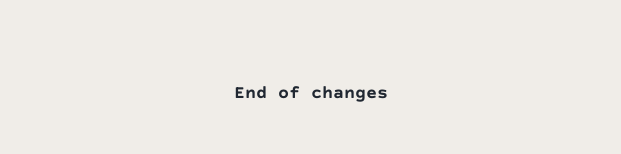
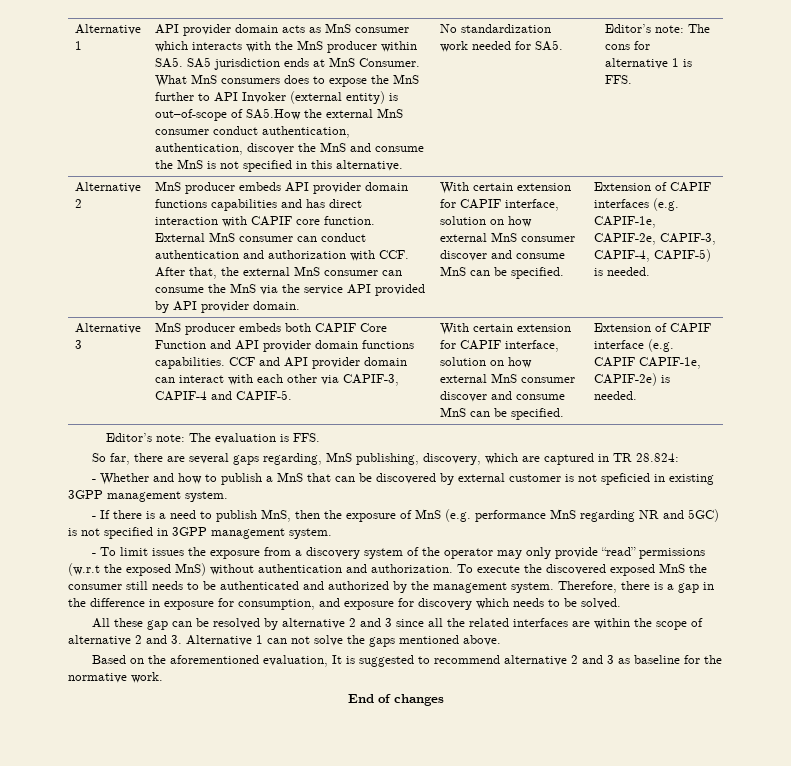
(233, 92) none -> [74,24,141,35] [74,41,82,50] [154,23,409,36] [154,40,417,53] [154,57,420,70] [154,74,419,87] [154,91,398,104] [154,108,403,121] [154,126,350,138] [154,142,424,155] [154,159,403,172] [439,24,551,33] [439,40,563,52] [605,24,711,33] [605,41,651,50] [605,58,693,69] [605,75,633,84] [74,182,141,193] [74,199,82,208] [154,181,408,194] [154,199,362,211] [154,216,375,227] [154,232,366,242] [154,250,409,261] [154,266,402,279] [154,283,425,296] [154,301,300,313] [439,182,571,194] [439,199,559,211] [439,216,532,227] [439,232,575,242] [439,250,565,261] [439,266,564,279] [593,182,711,192] [593,198,679,211] [593,216,656,228] [593,233,716,245] [593,249,711,262] [593,267,650,276] [74,323,141,334] [74,340,82,349] [154,322,387,335] [154,340,414,352] [154,357,407,369] [154,374,399,386] [154,390,292,401] [439,323,571,335] [439,340,559,352] [439,357,532,368] [439,373,575,383] [439,391,565,402] [439,407,564,420] [593,323,711,333] [593,339,674,352] [593,357,701,369] [593,373,670,386] [593,391,637,400] [106,433,321,444] [91,452,679,465] [91,472,714,485] [68,490,228,502] [91,509,719,522] [68,527,332,539] [91,547,705,559] [68,563,707,576] [68,581,714,593] [68,598,621,610] [91,618,703,630] [68,635,501,647] [91,655,722,667] [68,672,163,683] Alternative 1 | API provider domain acts as MnS consumer which interacts with the MnS producer within SA5. SA5 jurisdiction ends at MnS Consumer. What MnS consumers does to expose the MnS further to API Invoker (external entity) is out–of-scope of SA5.How the external MnS consumer conduct authentication, authentication, discover the MnS and consume the MnS is not specified in this alternative. | No standardization work needed for SA5. | Editor’s note: The cons for alternative 1 is FFS. // Alternative 2 | MnS producer embeds API provider domain functions capabilities and has direct interaction with CAPIF core function. External MnS consumer can conduct authentication and authorization with CCF. After that, the external MnS consumer can consume the MnS via the service API provided by API provider domain. | With certain extension for CAPIF interface, solution on how external MnS consumer discover and consume MnS can be specified. | Extension of CAPIF interfaces (e.g. CAPIF-1e, CAPIF-2e, CAPIF-3, CAPIF-4, CAPIF-5) is needed. // Alternative 3 | MnS producer embeds both CAPIF Core Function and API provider domain functions capabilities. CCF and API provider domain can interact with each other via CAPIF-3, CAPIF-4 and CAPIF-5. | With certain extension for CAPIF interface, solution on how external MnS consumer discover and consume MnS can be specified. | Extension of CAPIF interface (e.g. CAPIF CAPIF-1e, CAPIF-2e) is needed. // Editor’s note: The evaluation is FFS. // So far, there are several gaps regarding, MnS publishing, discovery, which are captured in TR 28.824: // - Whether and how to publish a MnS that can be discovered by external customer is not speficied in existing 3GPP management system. // - If there is a need to publish MnS, then the exposure of MnS (e.g. performance MnS regarding NR and 5GC) is not specified in 3GPP management system. // - To limit issues the exposure from a discovery system of the operator may only provide “read” permissions (w.r.t the exposed MnS) without authentication and authorization. To execute the discovered exposed MnS the consumer still needs to be authenticated and authorized by the management system. Therefore, there is a gap in the difference in exposure for consumption, and exposure for discovery which needs to be solved. // All these gap can be resolved by alternative 2 and 3 since all the related interfaces are within the scope of alternative 2 and 3. Alternative 1 can not solve the gaps mentioned above. // Based on the aforementioned evaluation, It is suggested to recommend alternative 2 and 3 as baseline for the normative work. //

